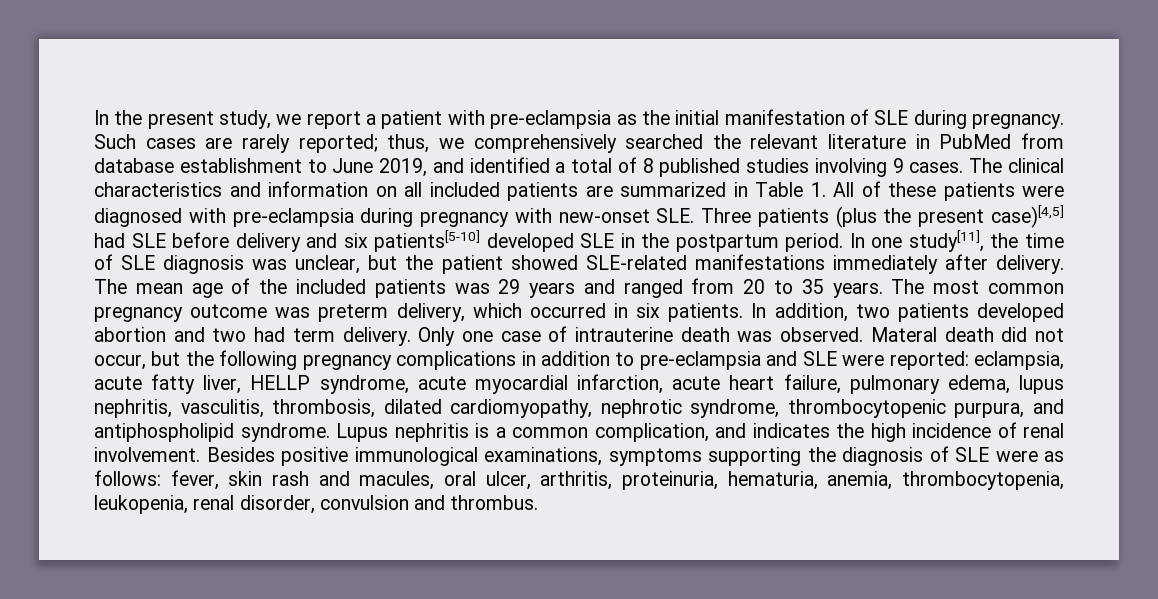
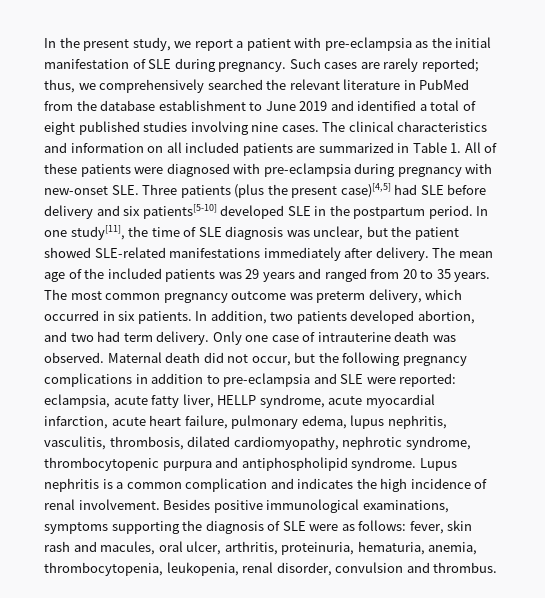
(1064, 141) none -> [76,100,97,111] the
[379,158,428,177] 2019, -> [299,101,328,111] 2019
[642,158,654,173] 8 -> [44,121,75,135] eight
[892,158,904,173] 9 -> [251,122,279,132] nine
[94,327,166,342] abortion -> [417,310,475,324] abortion,
[870,327,937,342] Materal -> [107,352,162,363] Maternal
[954,402,1025,418] purpura, -> [162,461,212,471] purpura
[594,423,709,442] complication, -> [185,478,268,492] complication

